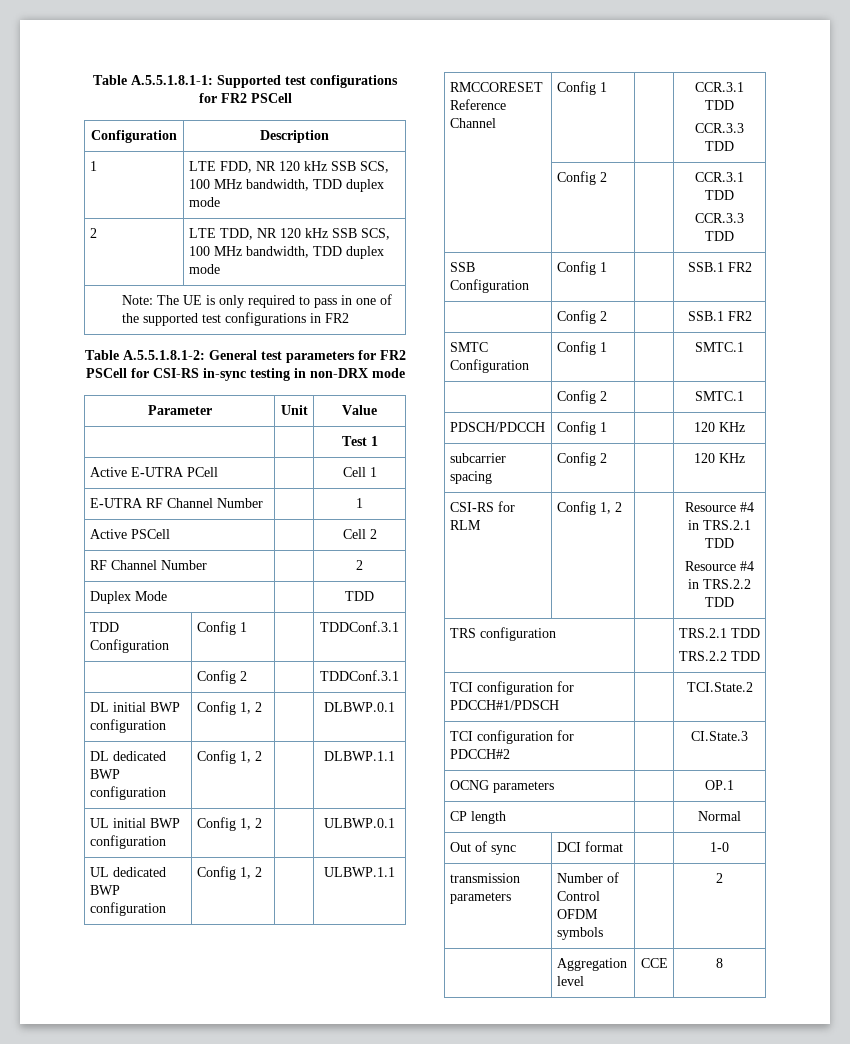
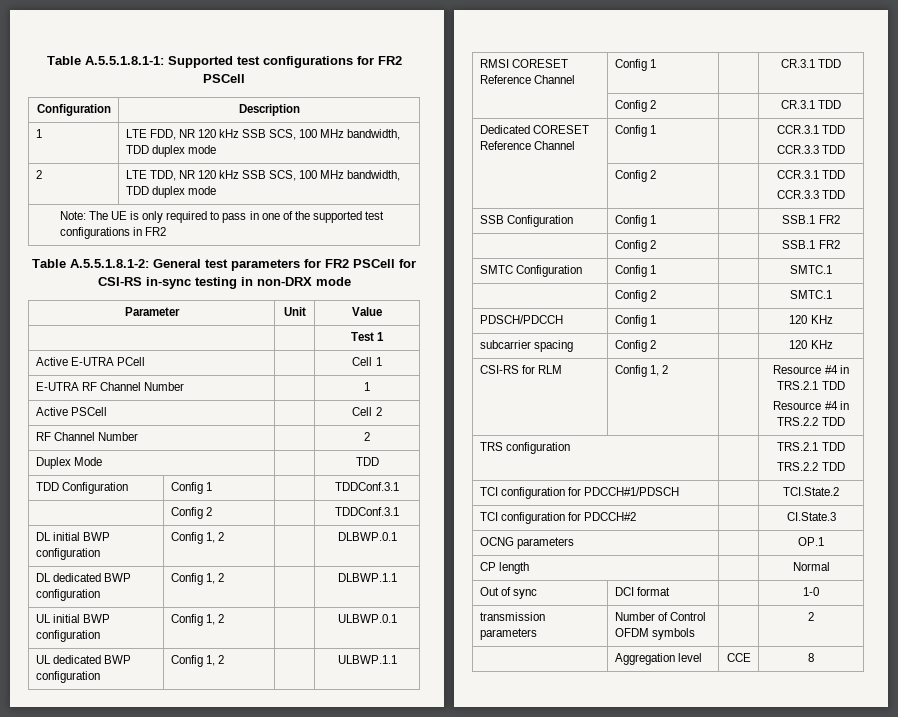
[449,82,543,92] RMCCORESET -> [479,59,568,68] [479,75,575,84] [614,59,656,71] [780,59,842,68] [614,100,656,112] [780,100,842,109] [479,125,589,134] RMSI CORESET Reference Channel | Config 1 | | CR.3.1 TDD // | Config 2 | | CR.3.1 TDD // Dedicated CORESET

